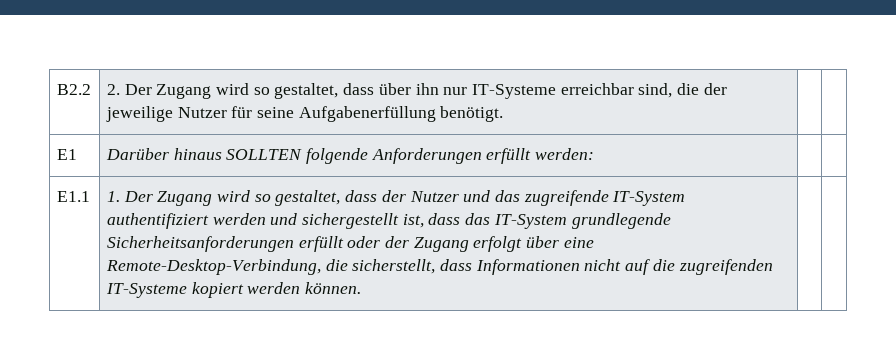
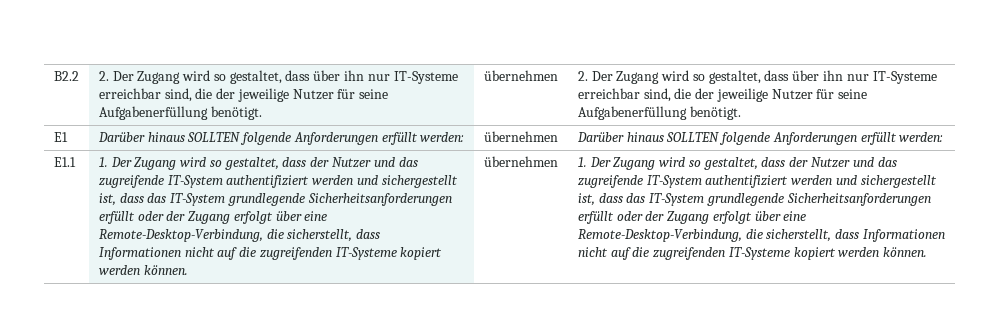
(504, 114) | -> [483,70,558,81] [577,70,937,84] [577,88,868,102] [577,106,741,120] übernehmen | 2. Der Zugang wird so gestaltet, dass über ihn nur IT-Systeme erreichbar sind, die der jeweilige Nutzer für seine Aufgabenerfüllung benötigt.
(595, 154) | -> [483,131,558,142] [576,132,944,145] übernehmen | Darüber hinaus SOLLTEN folgende Anforderungen erfüllt werden:
(361, 288) | -> [483,156,558,167] [577,157,897,170] [577,175,937,188] [577,193,931,206] [577,211,807,224] [577,229,945,242] [577,247,928,260] übernehmen | 1. Der Zugang wird so gestaltet, dass der Nutzer und das zugreifende IT-System authentifiziert werden und sichergestellt ist, dass das IT-System grundlegende Sicherheitsanforderungen erfüllt oder der Zugang erfolgt über eine Remote-Desktop-Verbindung, die sicherstellt, dass Informationen nicht auf die zugreifenden IT-Systeme kopiert werden können.

